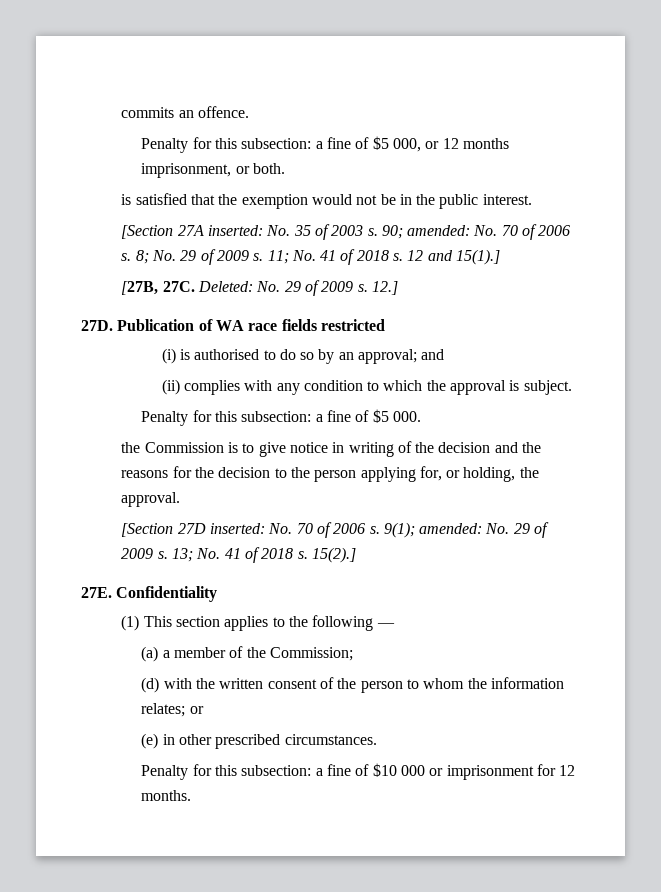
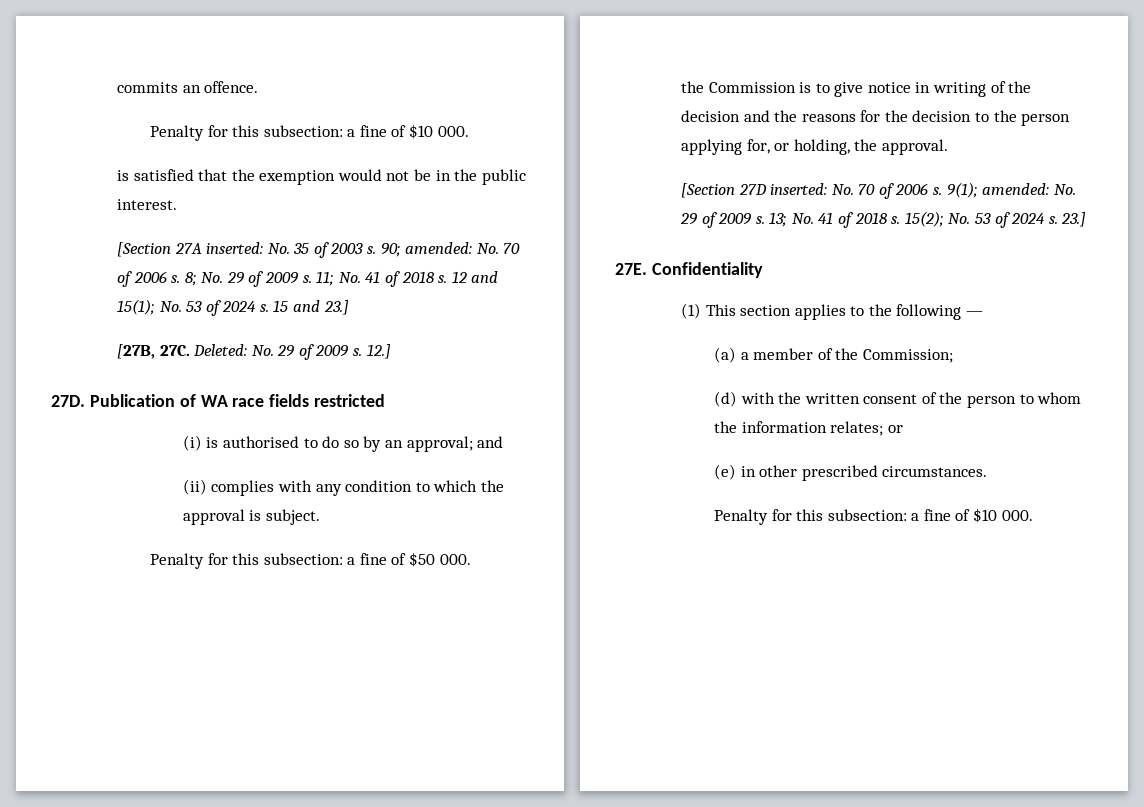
[372,136,509,152] [141,163,286,178] $5 000, or 12 months imprisonment, or both. -> [409,124,469,139] $10 000.
[456,249,501,265] 15(1).] -> [116,299,349,316] 15(1); No. 53 of 2024 s. 15 and 23.]
[372,409,389,423] $5 -> [409,552,436,567] $50
[311,547,356,563] 15(2).] -> [904,211,1087,228] 15(2); No. 53 of 2024 s. 23.]
[400,764,576,780] [141,790,192,801] 000 or imprisonment for 12 months. -> [1001,510,1033,521] 000.

